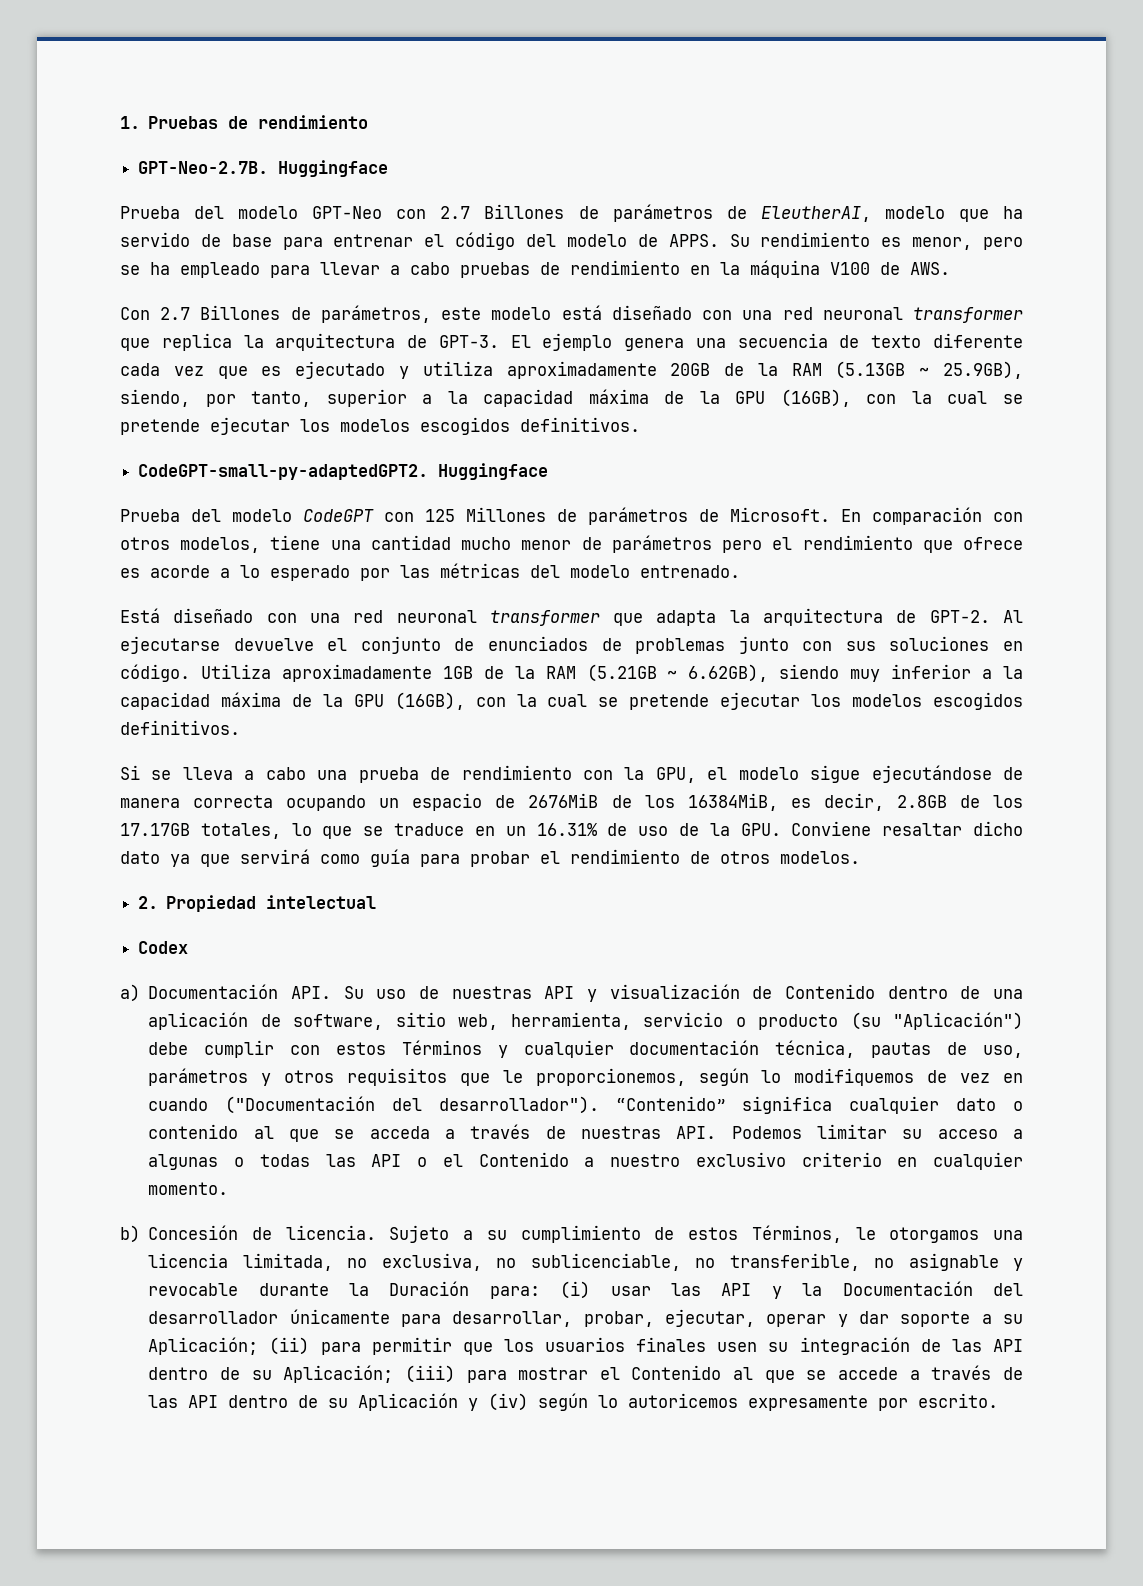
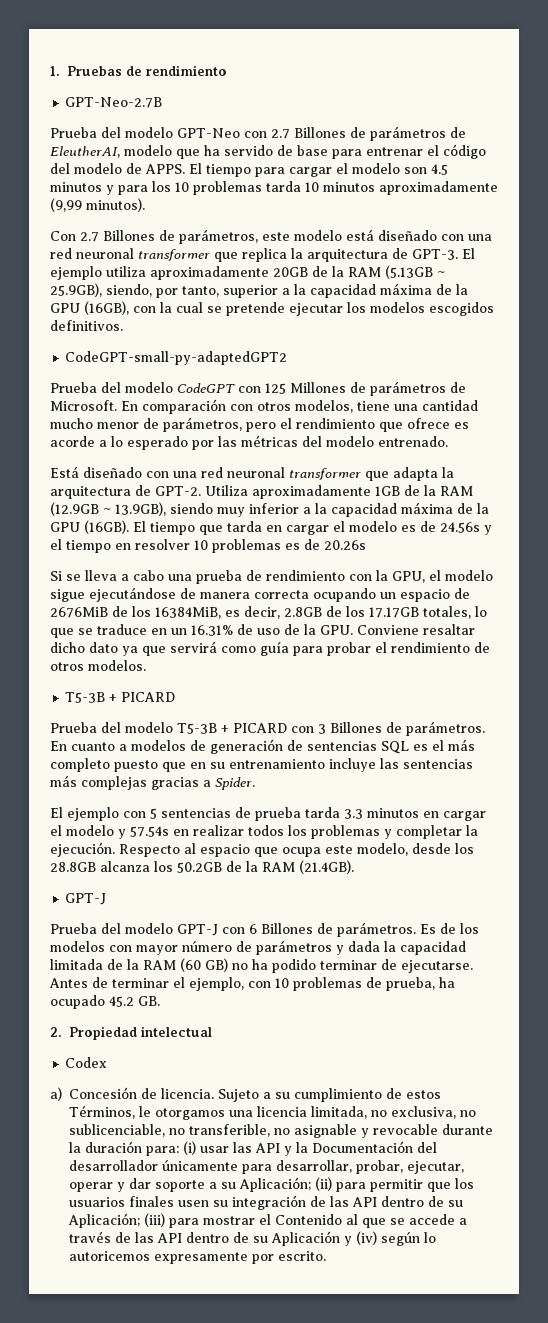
[138,160,389,177] GPT-Neo-2.7B. Huggingface -> [65,97,163,108] GPT-Neo-2.7B
[729,232,1024,250] [120,260,950,278] Su rendimiento es menor, pero se ha empleado para llevar a cabo pruebas de rendimiento en la máquina V100 de AWS. -> [189,163,448,177] [50,181,498,195] [50,198,145,212] El tiempo para cargar el modelo son 4.5 minutos y para los 10 problemas tarda 10 minutos aproximadamente (9,99 minutos).
[624,333,1023,351] [120,361,409,379] genera una secuencia de texto diferente cada vez que es ejecutado y -> (102, 273) none
[138,463,549,480] CodeGPT-small-py-adaptedGPT2. Huggingface -> [65,351,288,365] CodeGPT-small-py-adaptedGPT2
[611,535,712,553] parámetros -> [163,417,242,432] parámetros,
[1002,610,1023,623] [120,636,1024,654] [120,664,190,682] Al ejecutarse devuelve el conjunto de enunciados de problemas junto con sus soluciones en código. -> (201, 491) none
[586,664,769,682] (5.21GB ~ 6.62GB), -> [50,502,166,516] (12.9GB ~ 13.9GB),
[394,692,1024,710] [120,720,240,735] (16GB), con la cual se pretende ejecutar los modelos escogidos definitivos. -> [84,520,492,535] [50,539,366,553] (16GB). El tiempo que tarda en cargar el modelo es de 24.56s y el tiempo en resolver 10 problemas es de 20.26s
[138,895,377,912] [138,941,189,954] [120,984,1023,1002] [148,1012,1024,1030] [148,1040,1023,1058] [148,1068,1024,1086] [148,1096,1023,1114] [148,1124,1023,1142] [148,1152,1023,1170] [148,1182,229,1195] [120,1225,140,1243] 2. Propiedad intelectual // Codex // a) Documentación API. Su uso de nuestras API y visualización de Contenido dentro de una aplicación de software, sitio web, herramienta, servicio o producto (su "Aplicación") debe cumplir con estos Términos y cualquier documentación técnica, pautas de uso, parámetros y otros requisitos que le proporcionemos, según lo modifiquemos de vez en cuando ("Documentación del desarrollador"). “Contenido” significa cualquier dato o contenido al que se acceda a través de nuestras API. Podemos limitar su acceso a algunas o todas las API o el Contenido a nuestro exclusivo criterio en cualquier momento. // b) -> [65,692,176,703] [50,721,485,736] [50,739,475,754] [50,758,473,772] [50,775,255,790] [50,807,486,821] [50,825,478,839] [50,842,474,857] [50,860,354,874] [65,893,107,905] [50,922,479,937] [50,940,466,955] [50,958,473,973] [49,977,455,991] [50,995,160,1009] [50,1026,212,1040] [65,1057,108,1068] [50,1087,62,1101] T5-3B + PICARD // Prueba del modelo T5-3B + PICARD con 3 Billones de parámetros. En cuanto a modelos de generación de sentencias SQL es el más completo puesto que en su entrenamiento incluye las sentencias más complejas gracias a Spider. // El ejemplo con 5 sentencias de prueba tarda 3.3 minutos en cargar el modelo y 57.54s en realizar todos los problemas y completar la ejecución. Respecto al espacio que ocupa este modelo, desde los 28.8GB alcanza los 50.2GB de la RAM (21.4GB). // GPT-J // Prueba del modelo GPT-J con 6 Billones de parámetros. Es de los modelos con mayor número de parámetros y dada la capacidad limitada de la RAM (60 GB) no ha podido terminar de ejecutarse. Antes de terminar el ejemplo, con 10 problemas de prueba, ha ocupado 45.2 GB. // 2. Propiedad intelectual // Codex // a)
[389,1281,470,1296] Duración -> [85,1141,142,1153] duración

